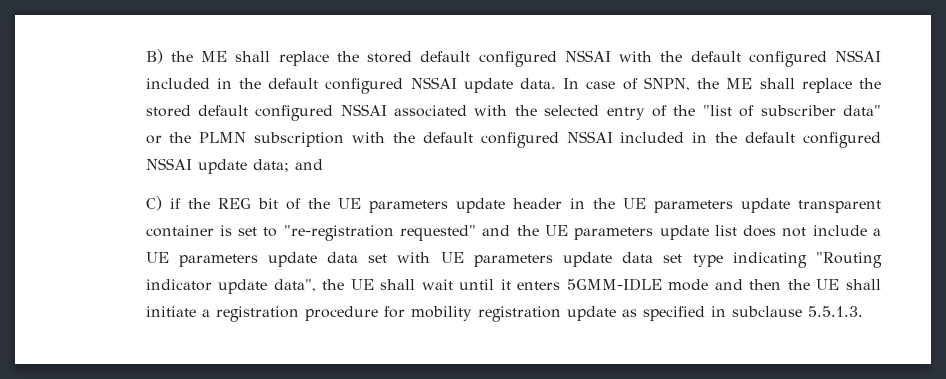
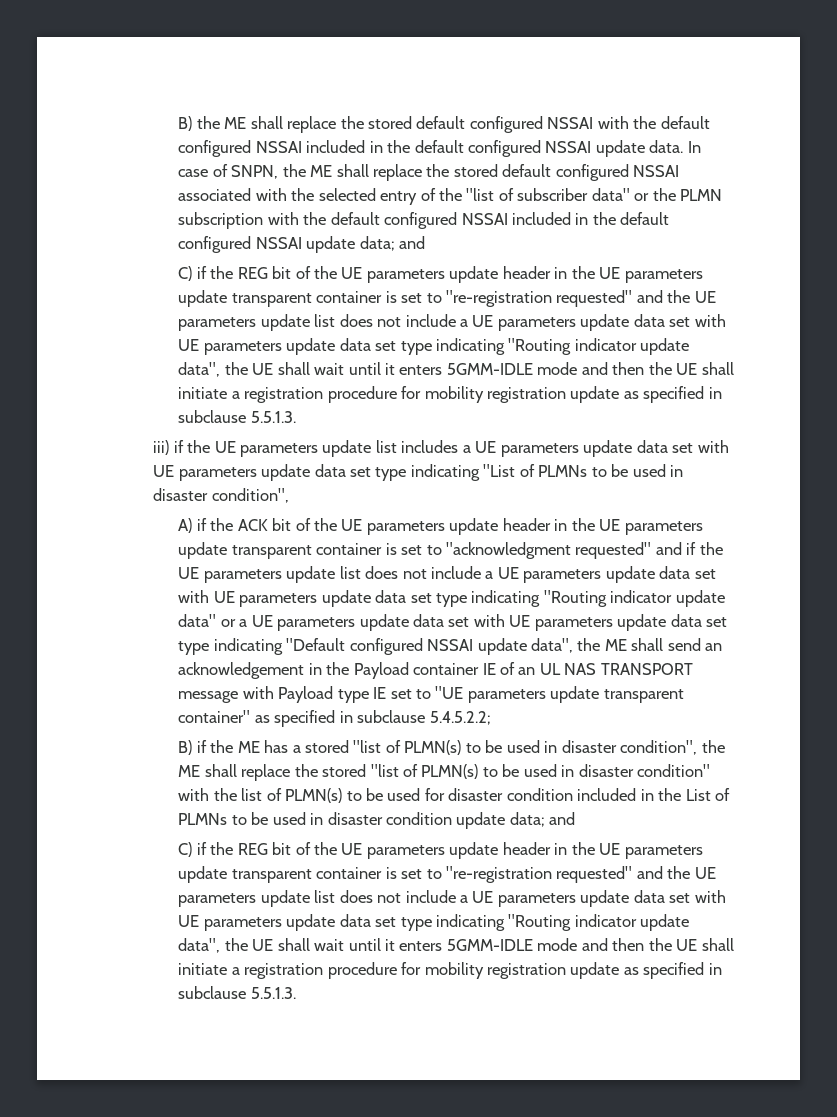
(863, 311) none -> [153,440,729,457] [153,464,684,481] [153,488,289,503] [178,518,703,535] [178,542,723,559] [178,566,716,583] [178,590,725,607] [178,614,728,631] [178,638,723,655] [178,662,693,679] [178,686,684,703] [178,710,491,727] [178,740,725,755] [178,764,711,781] [178,788,731,803] [178,812,576,829] [178,842,703,859] [178,866,716,883] [178,890,726,907] [178,914,690,931] [178,938,734,953] [178,962,722,979] [178,986,296,999] // iii) if the UE parameters update list includes a UE parameters update data set with UE parameters update data set type indicating "List of PLMNs to be used in disaster condition", // A) if the ACK bit of the UE parameters update header in the UE parameters update transparent container is set to "acknowledgment requested" and if the UE parameters update list does not include a UE parameters update data set with UE parameters update data set type indicating "Routing indicator update data" or a UE parameters update data set with UE parameters update data set type indicating "Default configured NSSAI update data", the ME shall send an acknowledgement in the Payload container IE of an UL NAS TRANSPORT message with Payload type IE set to "UE parameters update transparent container" as specified in subclause 5.4.5.2.2; // B) if the ME has a stored "list of PLMN(s) to be used in disaster condition", the ME shall replace the stored "list of PLMN(s) to be used in disaster condition" with the list of PLMN(s) to be used for disaster condition included in the List of PLMNs to be used in disaster condition update data; and // C) if the REG bit of the UE parameters update header in the UE parameters update transparent container is set to "re-registration requested" and the UE parameters update list does not include a UE parameters update data set with UE parameters update data set type indicating "Routing indicator update data", the UE shall wait until it enters 5GMM-IDLE mode and then the UE shall initiate a registration procedure for mobility registration update as specified in subclause 5.5.1.3.

